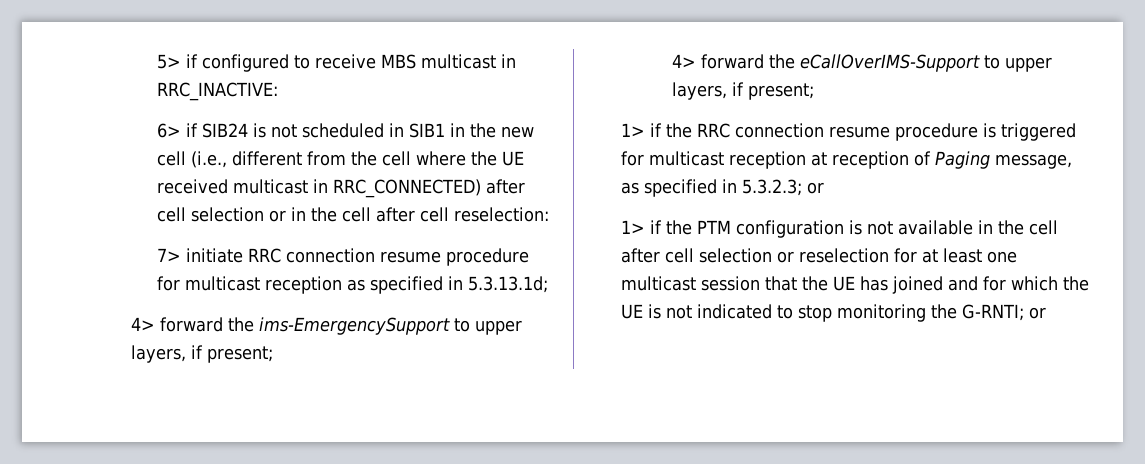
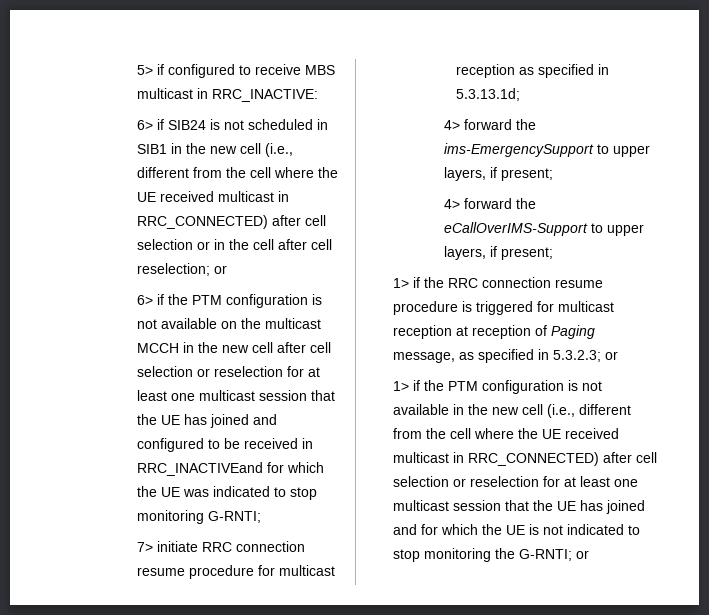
[453,207,549,222] reselection: -> [136,263,227,276] [136,294,322,308] [136,318,321,329] [136,342,331,353] [136,366,320,377] [136,390,335,401] [136,414,277,428] [136,438,313,452] [136,462,324,476] [136,486,317,500] [136,510,261,524] reselection; or // 6> if the PTM configuration is not available on the multicast MCCH in the new cell after cell selection or reselection for at least one multicast session that the UE has joined and configured to be received in RRC_INACTIVEand for which the UE was indicated to stop monitoring G-RNTI;
[1028,220,1058,235] cell -> [492,404,632,418] [393,428,620,439] [393,452,600,466] new cell (i.e., different from the cell where the UE received multicast in RRC_CONNECTED)

